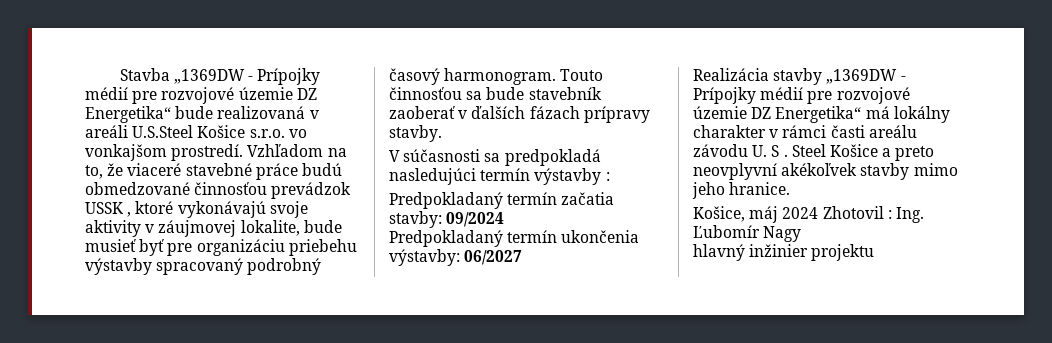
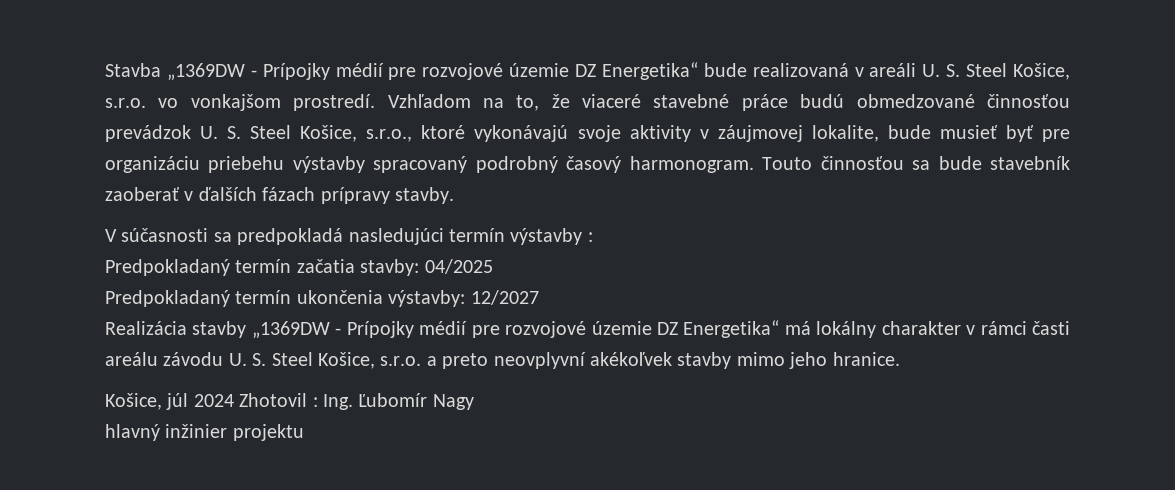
[132,125,246,138] U.S.Steel Košice -> [922,63,1070,80] U. S. Steel Košice,
[85,202,132,217] USSK , -> [200,125,413,142] U. S. Steel Košice, s.r.o.,
[446,212,505,227] 09/2024 -> [424,259,493,274] 04/2025
[464,250,523,265] 06/2027 -> [470,290,539,305] 12/2027
[771,144,878,157] S . Steel Košice -> [252,352,422,369] S. Steel Košice, s.r.o.
[749,206,779,223] máj -> [166,393,189,410] júl

